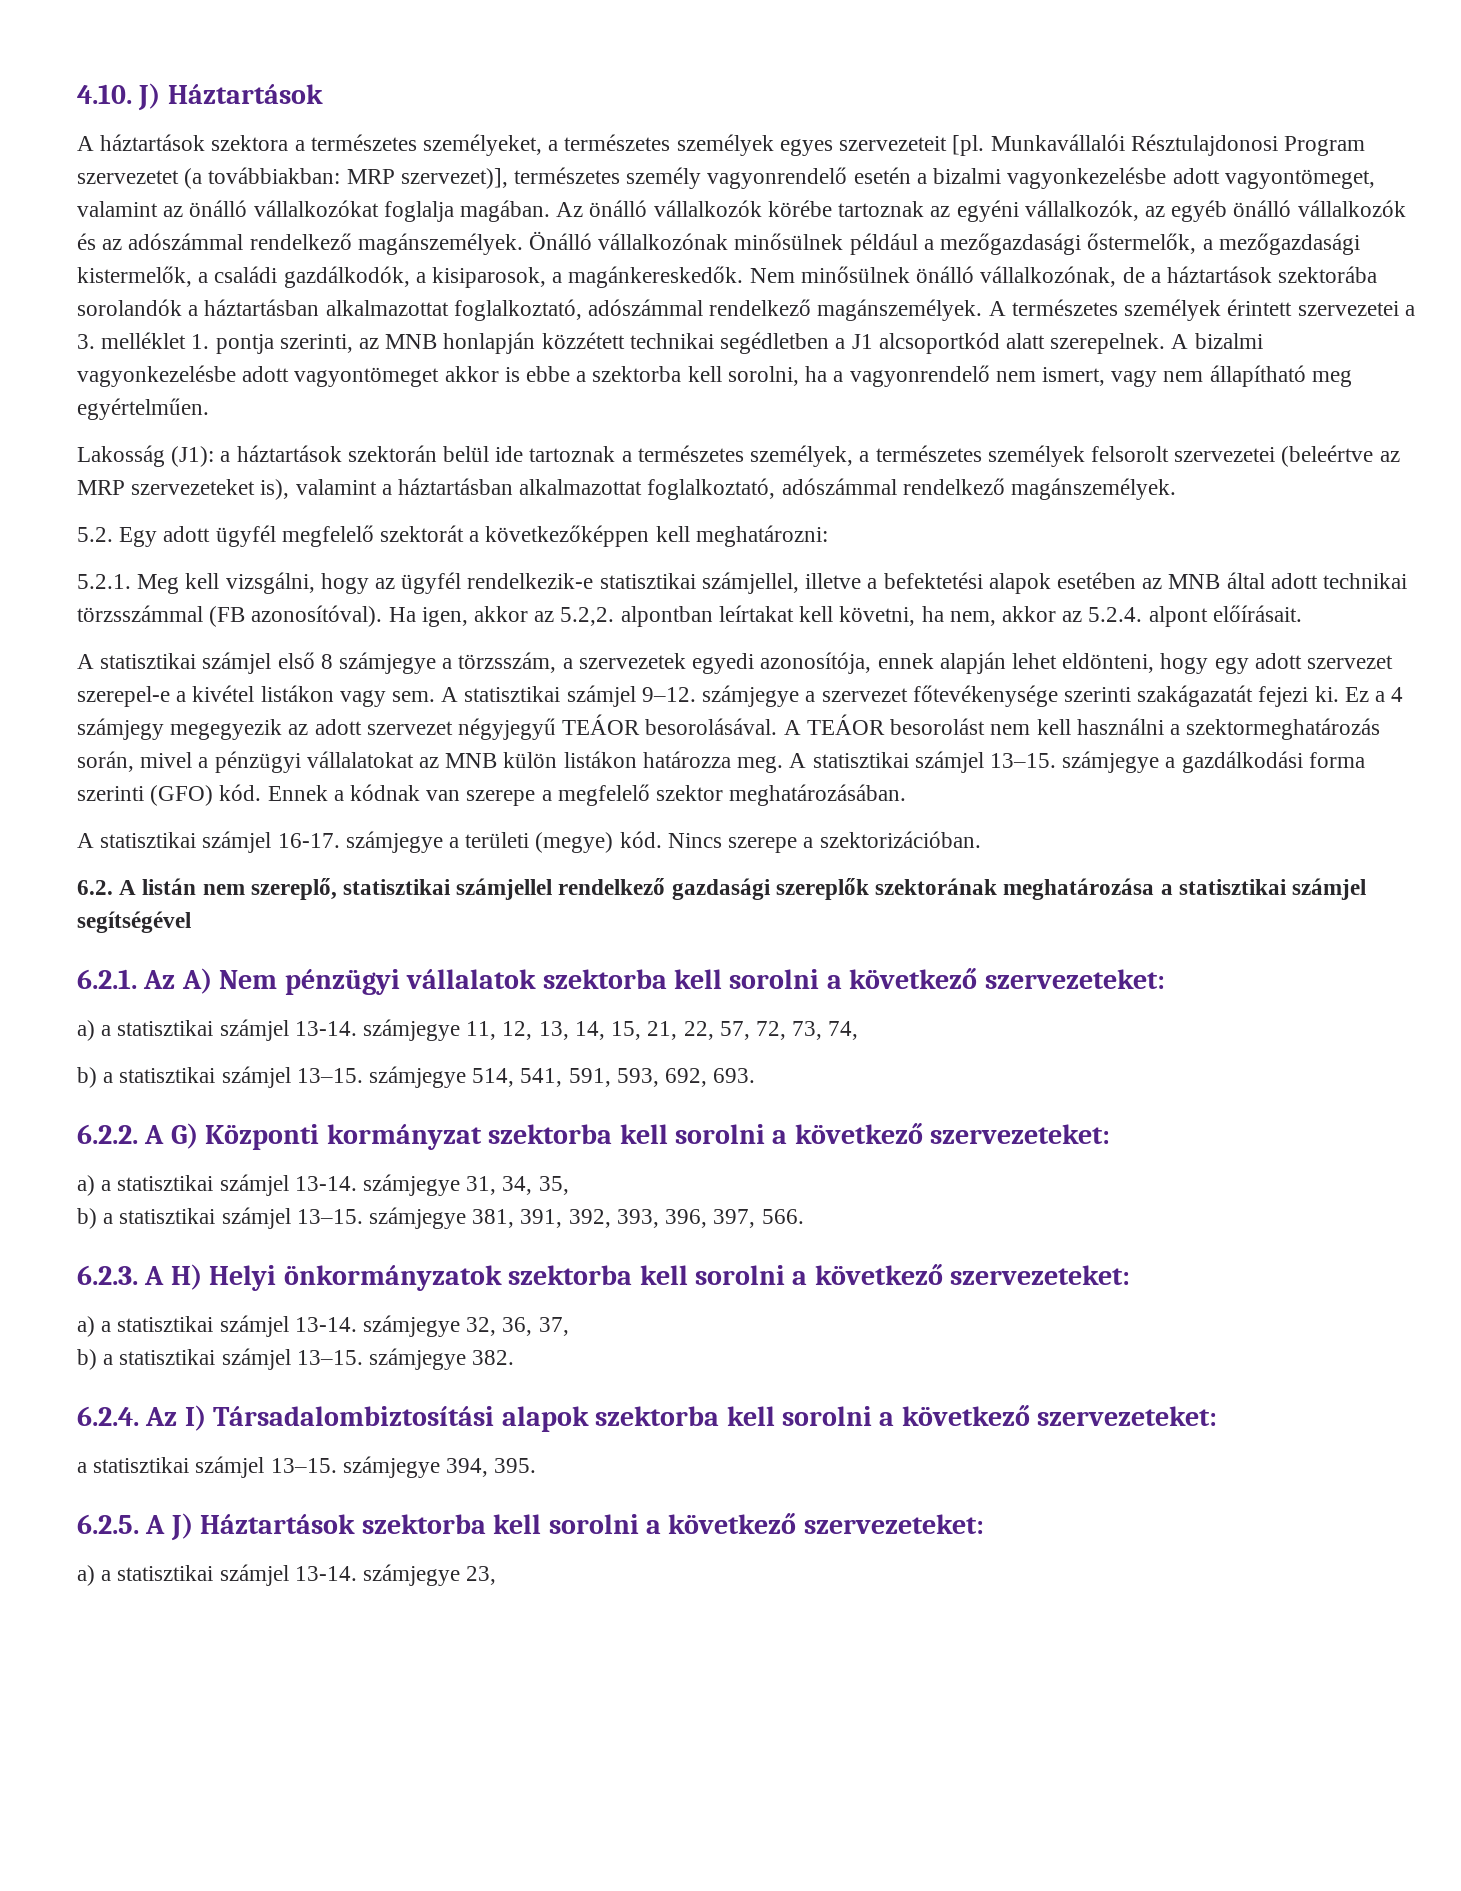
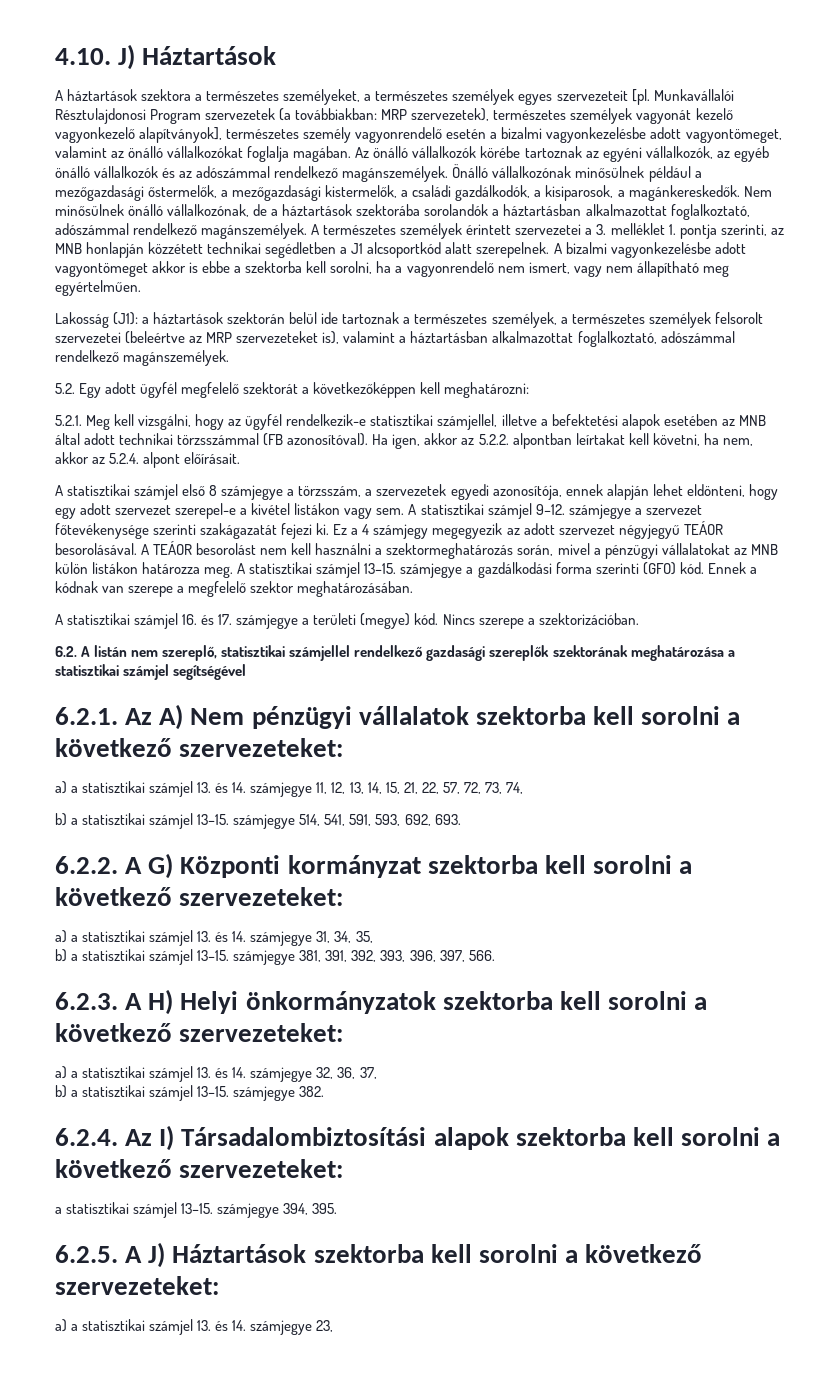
[77,170,179,184] szervezetet -> [205,108,276,120] szervezetek
[400,168,508,189] szervezet)], -> [411,108,733,124] [55,127,223,143] szervezetek), természetes személyek vagyonát kezelő vagyonkezelő alapítványok],
[560,607,615,626] 5.2,2. -> [478,434,509,445] 5.2.2.
[277,833,340,848] 16-17. -> [182,614,233,625] 16. és 17.
[294,1021,357,1036] 13-14. -> [197,782,247,793] 13. és 14.
[294,1176,357,1191] 13-14. -> [197,931,247,942] 13. és 14.
[294,1317,357,1332] 13-14. -> [197,1067,247,1078] 13. és 14.
[294,1566,357,1581] 13-14. -> [197,1320,247,1331] 13. és 14.

